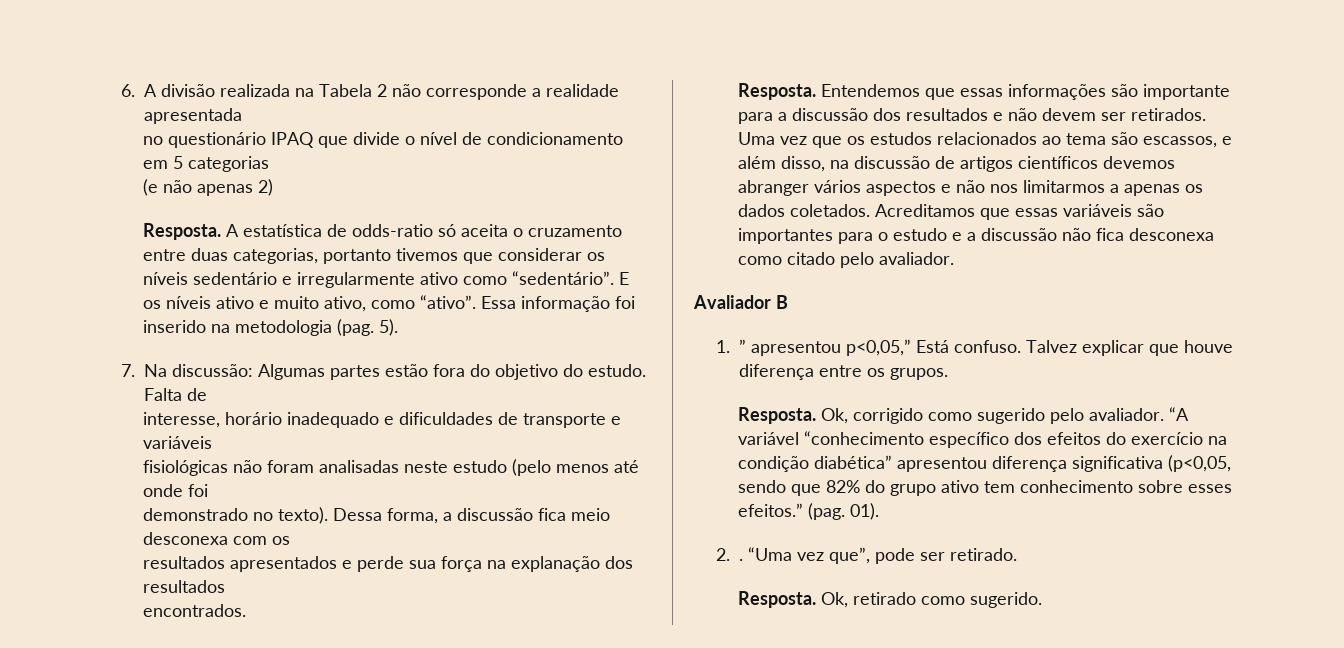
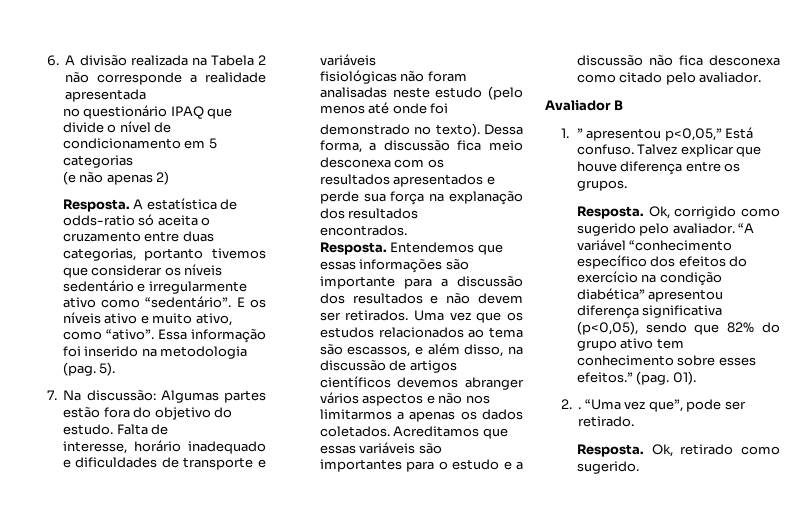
[1167,455,1231,472] (p<0,05, -> [576,321,638,335] (p<0,05),

